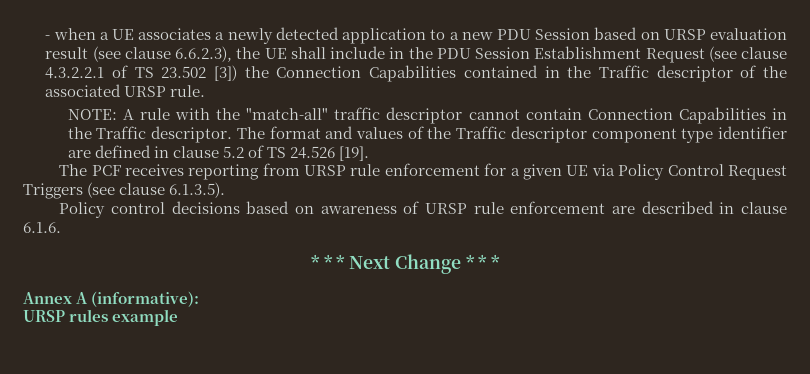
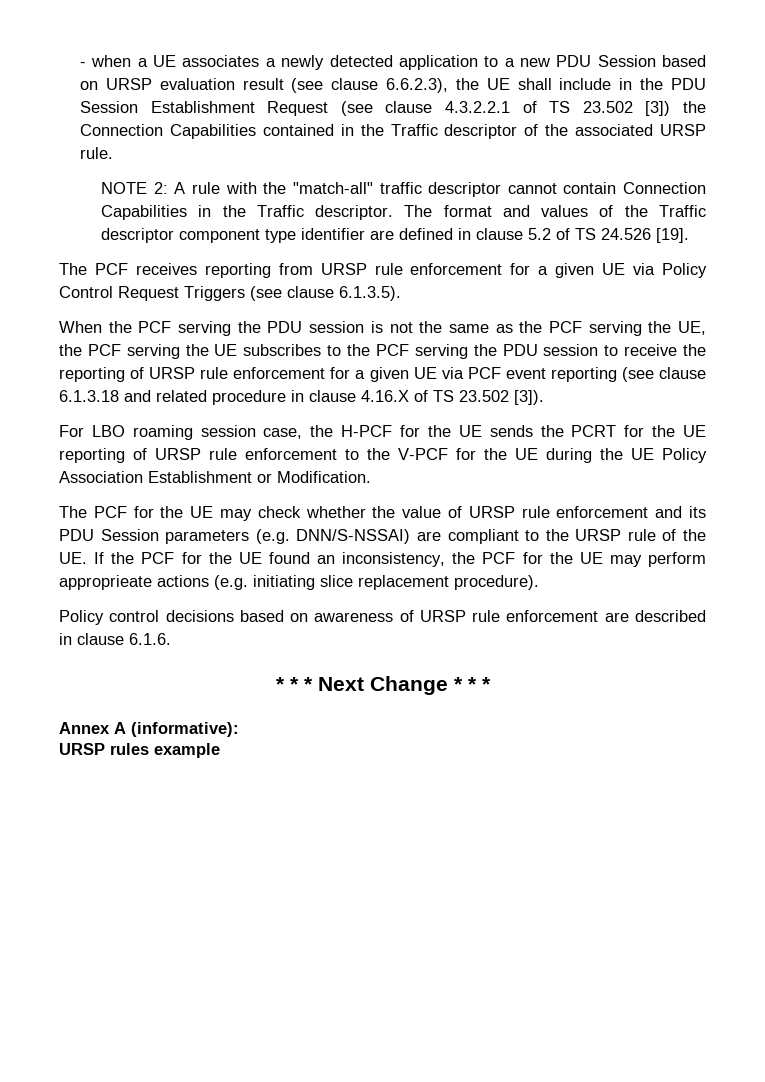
[67,109,117,120] NOTE: -> [101,182,168,194] NOTE 2:
(226, 190) none -> [59,321,706,336] [59,344,707,359] [59,367,706,382] [59,390,544,405] [59,425,707,440] [59,448,707,463] [59,471,371,483] [59,506,706,521] [59,529,707,544] [59,552,706,567] [59,575,539,590] // When the PCF serving the PDU session is not the same as the PCF serving the UE, the PCF serving the UE subscribes to the PCF serving the PDU session to receive the reporting of URSP rule enforcement for a given UE via PCF event reporting (see clause 6.1.3.18 and related procedure in clause 4.16.X of TS 23.502 [3]). // For LBO roaming session case, the H-PCF for the UE sends the PCRT for the UE reporting of URSP rule enforcement to the V-PCF for the UE during the UE Policy Association Establishment or Modification. // The PCF for the UE may check whether the value of URSP rule enforcement and its PDU Session parameters (e.g. DNN/S-NSSAI) are compliant to the URSP rule of the UE. If the PCF for the UE found an inconsistency, the PCF for the UE may perform approprieate actions (e.g. initiating slice replacement procedure).

